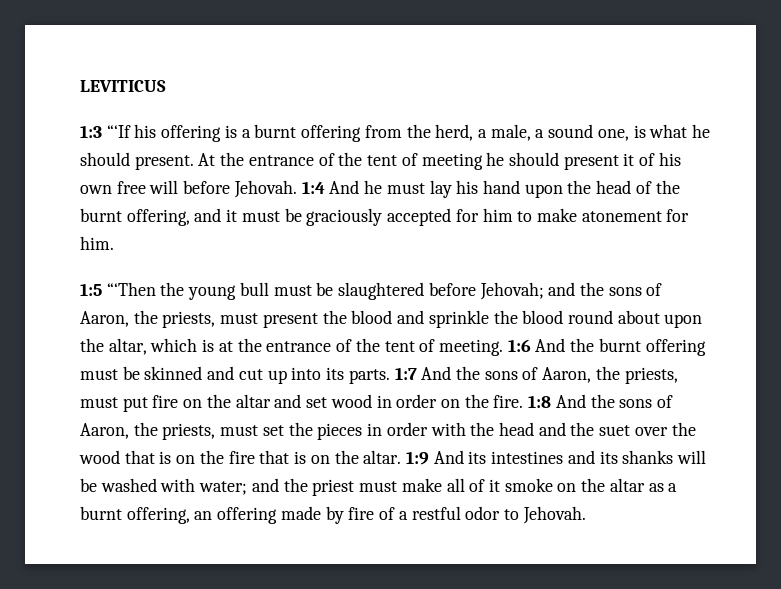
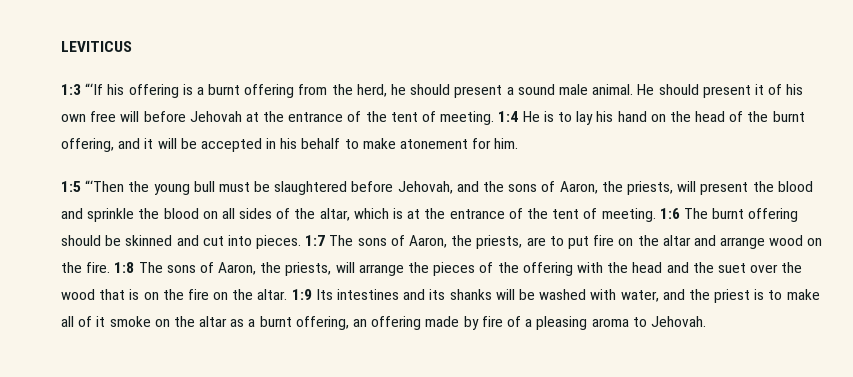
[477,124,711,141] [80,152,505,170] a male, a sound one, is what he should present. At the entrance of the tent of meeting he -> [391,84,655,98] he should present a sound male animal. He
[233,180,425,198] Jehovah. 1:4 And he must -> [189,111,572,125] Jehovah at the entrance of the tent of meeting. 1:4 He is to
[524,184,563,198] upon -> [650,114,666,122] on
[241,208,513,226] must be graciously accepted for him -> [157,138,341,152] will be accepted in his behalf
[479,282,544,300] Jehovah; -> [397,181,453,194] Jehovah,
[220,313,259,324] must -> [677,181,697,192] will
[567,310,703,328] round about upon -> [202,208,291,219] on all sides of
[535,338,706,356] [80,369,118,380] And the burnt offering must -> [683,208,799,222] [61,235,101,246] The burnt offering should
[267,366,678,384] [80,397,118,408] up into its parts. 1:7 And the sons of Aaron, the priests, must -> [227,235,564,249] into pieces. 1:7 The sons of Aaron, the priests, are to
[306,394,438,408] set wood in order -> [720,235,804,249] arrange wood
[555,394,674,408] [80,422,428,440] And the sons of Aaron, the priests, must set the pieces in order -> [138,262,573,276] The sons of Aaron, the priests, will arrange the pieces of the offering
[259,450,307,464] that is -> (209, 294) none
[433,450,487,464] And its -> [315,289,333,300] Its
[199,481,248,495] water; -> [620,290,659,302] water,
[359,481,398,492] must -> [754,289,783,300] is to
[411,506,501,520] restful odor -> [536,316,629,330] pleasing aroma

